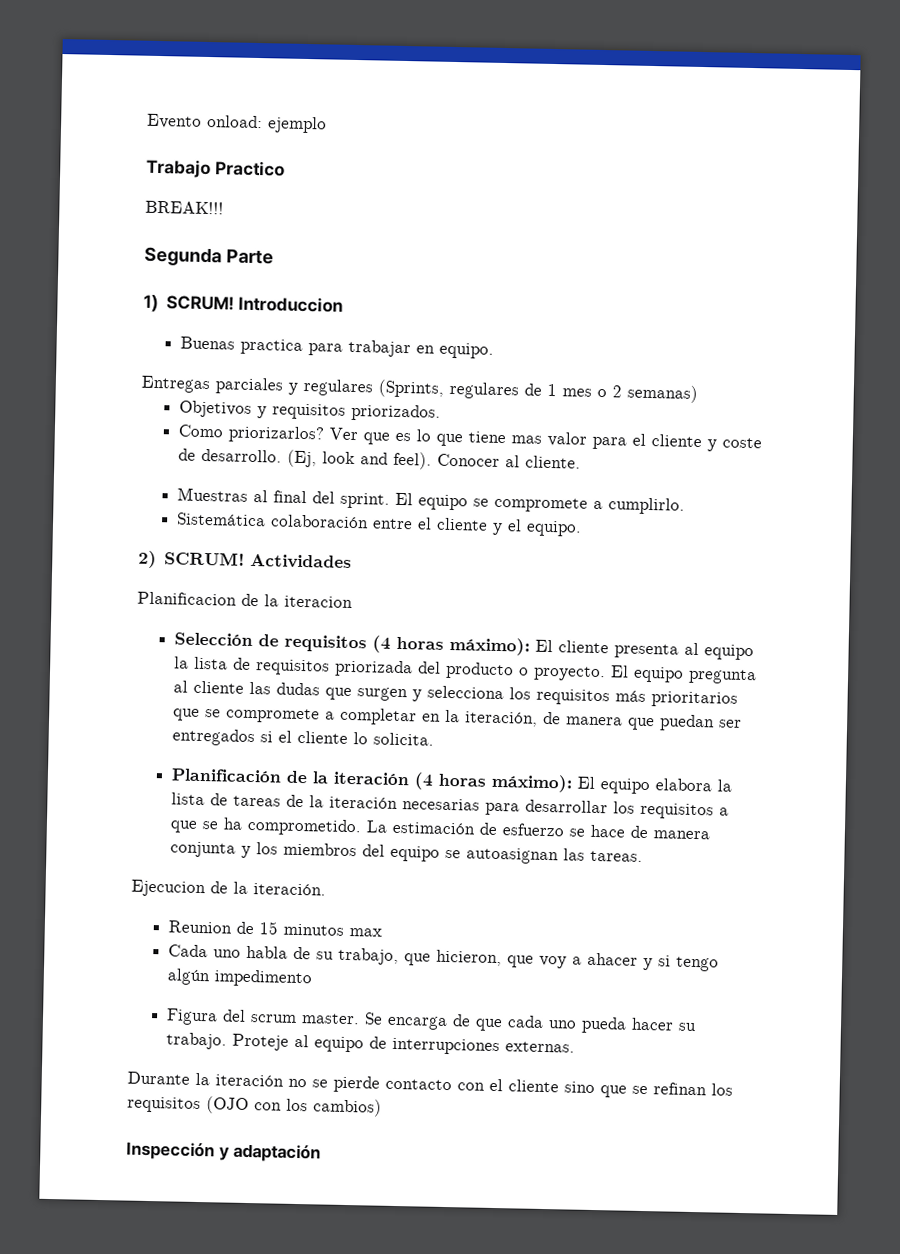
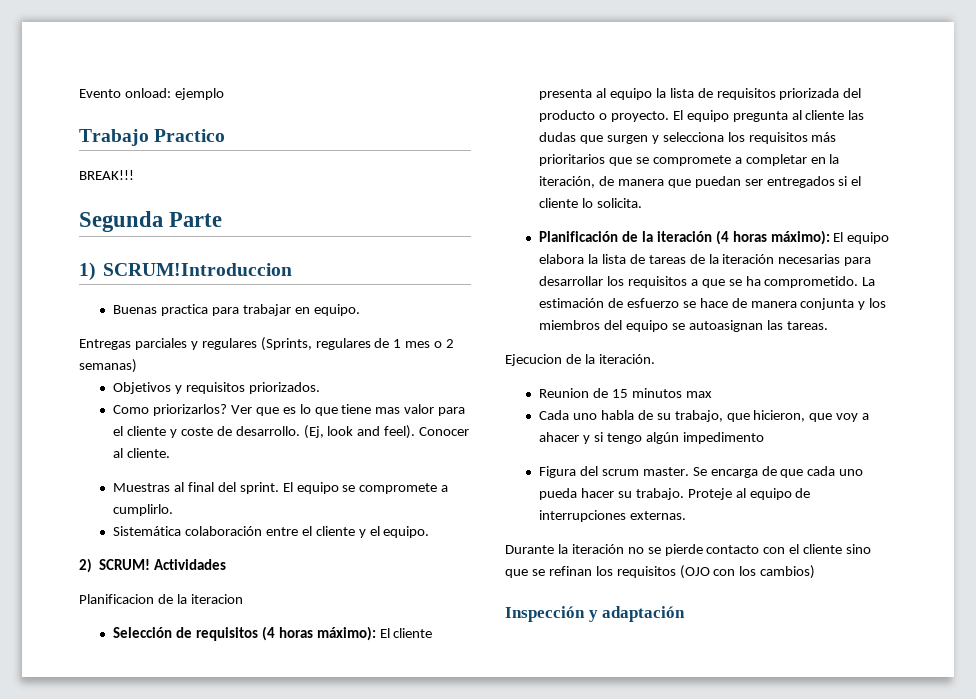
[166,295,343,313] SCRUM! Introduccion -> [103,263,293,276] SCRUM!Introduccion

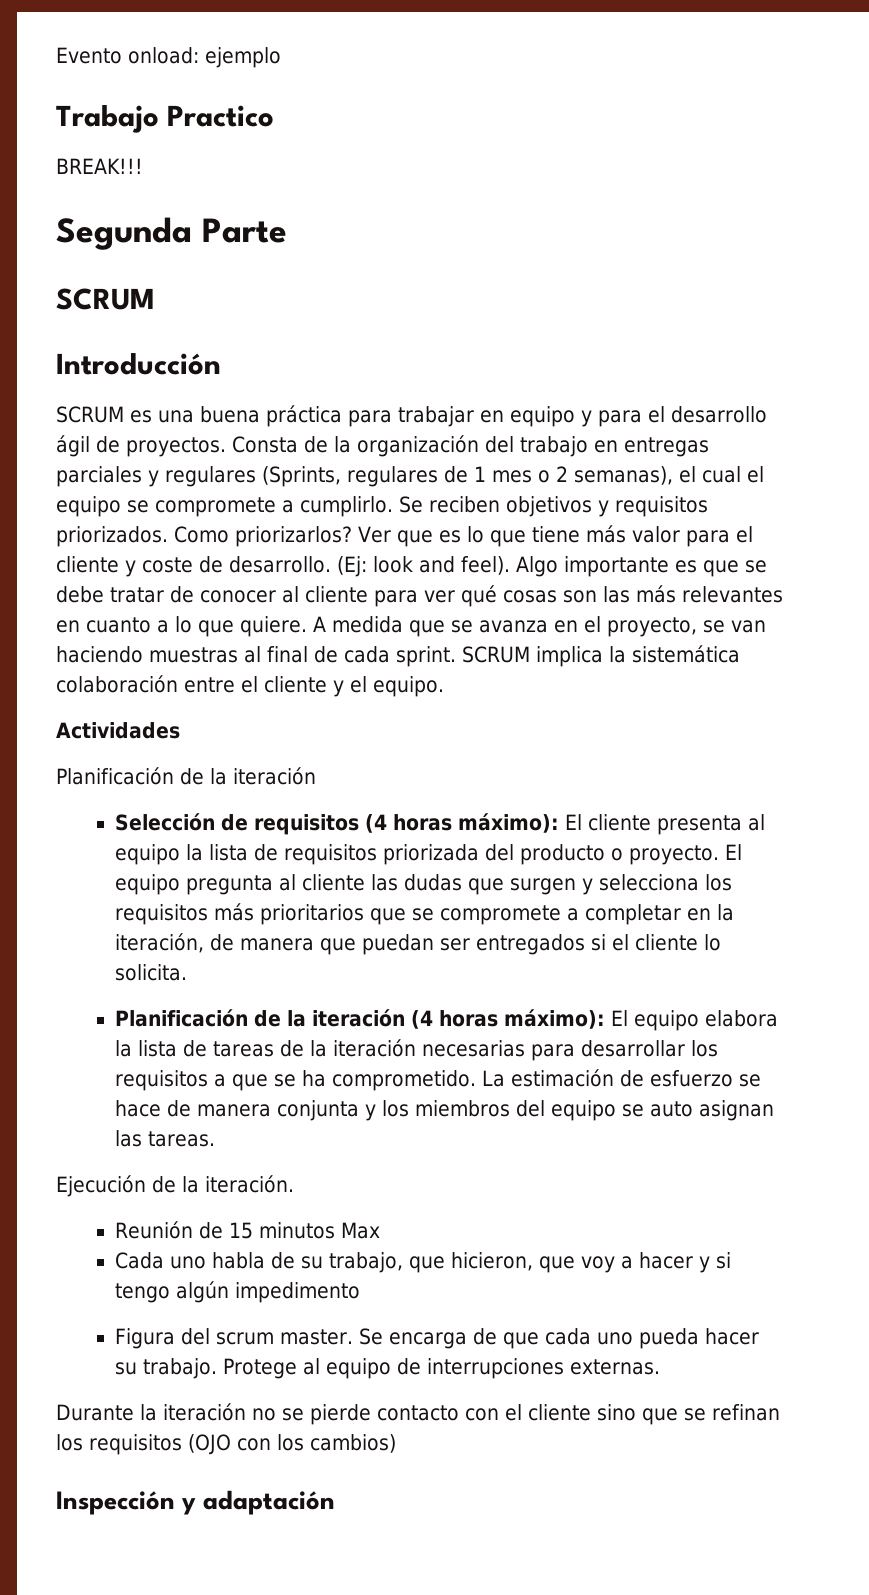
[79,262,293,281] [113,304,360,316] [79,339,131,350] 1) SCRUM!Introduccion // Buenas practica para trabajar en equipo. // Entregas -> [56,288,155,310] [56,353,221,375] [56,405,767,427] [56,435,709,457] SCRUM // Introducción // SCRUM es una buena práctica para trabajar en equipo y para el desarrollo ágil de proyectos. Consta de la organización del trabajo en entregas
[79,359,137,373] [113,382,172,394] semanas) // Objetivos -> [574,466,764,485] [56,496,592,517] semanas), el cual el equipo se compromete a cumplirlo. Se reciben objetivos
(320, 388) // -> (168, 536) none
[375,407,401,414] mas -> [585,525,626,543] más
[303,425,324,439] (Ej, -> [337,556,367,577] (Ej:
[419,427,470,436] [113,448,170,458] [113,482,449,494] [113,504,174,516] [113,526,182,536] Conocer al cliente. // Muestras al final del sprint. El equipo se compromete a cumplirlo. // Sistemática -> [516,556,767,577] [56,585,783,607] [56,616,766,637] [56,645,740,667] Algo importante es que se debe tratar de conocer al cliente para ver qué cosas son las más relevantes en cuanto a lo que quiere. A medida que se avanza en el proyecto, se van haciendo muestras al final de cada sprint. SCRUM implica la sistemática
[79,558,151,573] 2) SCRUM! -> (444, 686) none
[79,594,243,604] Planificacion de la iteracion -> [56,767,316,785] Planificación de la iteración
[688,320,763,332] autoasignan -> [650,1100,775,1121] auto asignan
[505,354,562,366] Ejecucion -> [56,1175,146,1197] Ejecución
[539,388,590,398] Reunion -> [115,1221,194,1239] Reunión
[685,391,712,398] max -> [341,1222,381,1239] Max
[539,432,580,442] ahacer -> [639,1252,694,1269] hacer
[687,488,732,500] Proteje -> [223,1358,298,1379] Protege

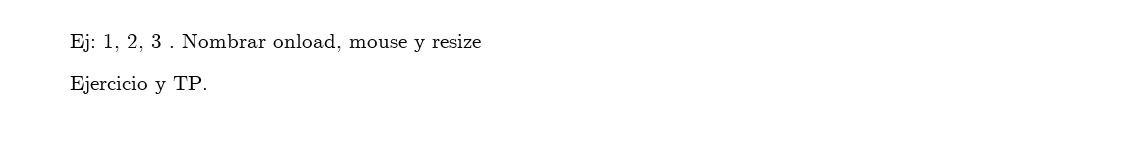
[56,47,281,68] [56,105,275,133] [56,158,143,174] [56,217,287,250] [56,288,155,310] [56,353,221,375] [56,405,767,427] [56,435,709,457] [56,466,764,487] [56,496,708,517] [56,525,753,547] [56,556,767,577] [56,585,783,607] [56,616,766,637] [56,645,740,667] [56,675,444,697] [56,722,180,739] [56,767,316,785] [115,813,766,835] [115,844,743,865] [115,874,733,895] [115,903,735,925] [115,933,722,955] [115,964,188,981] [115,1009,779,1031] [115,1039,719,1061] [115,1069,762,1091] [115,1100,775,1121] [115,1130,216,1147] [56,1175,294,1197] [115,1221,381,1239] [115,1252,732,1273] [115,1281,361,1303] [115,1328,760,1349] [115,1358,661,1379] [56,1403,780,1425] [56,1434,396,1455] [56,1490,336,1515] Evento onload: ejemplo // Trabajo Practico // BREAK!!! // Segunda Parte // SCRUM // Introducción // SCRUM es una buena práctica para trabajar en equipo y para el desarrollo ágil de proyectos. Consta de la organización del trabajo en entregas parciales y regulares (Sprints, regulares de 1 mes o 2 semanas), el cual el equipo se compromete a cumplirlo. Se reciben objetivos y requisitos priorizados. Como priorizarlos? Ver que es lo que tiene más valor para el cliente y coste de desarrollo. (Ej: look and feel). Algo importante es que se debe tratar de conocer al cliente para ver qué cosas son las más relevantes en cuanto a lo que quiere. A medida que se avanza en el proyecto, se van haciendo muestras al final de cada sprint. SCRUM implica la sistemática colaboración entre el cliente y el equipo. // Actividades // Planificación de la iteración // Selección de requisitos (4 horas máximo): El cliente presenta al equipo la lista de requisitos priorizada del producto o proyecto. El equipo pregunta al cliente las dudas que surgen y selecciona los requisitos más prioritarios que se compromete a completar en la iteración, de manera que puedan ser entregados si el cliente lo solicita. // Planificación de la iteración (4 horas máximo): El equipo elabora la lista de tareas de la iteración necesarias para desarrollar los requisitos a que se ha comprometido. La estimación de esfuerzo se hace de manera conjunta y los miembros del equipo se auto asignan las tareas. // Ejecución de la iteración. // Reunión de 15 minutos Max // Cada uno habla de su trabajo, que hicieron, que voy a hacer y si tengo algún impedimento // Figura del scrum master. Se encarga de que cada uno pueda hacer su trabajo. Protege al equipo de interrupciones externas. // Durante la iteración no se pierde contacto con el cliente sino que se refinan los requisitos (OJO con los cambios) // Inspección y adaptación -> [70,33,481,52] [70,76,208,94] Ej: 1, 2, 3 . Nombrar onload, mouse y resize // Ejercicio y TP.

